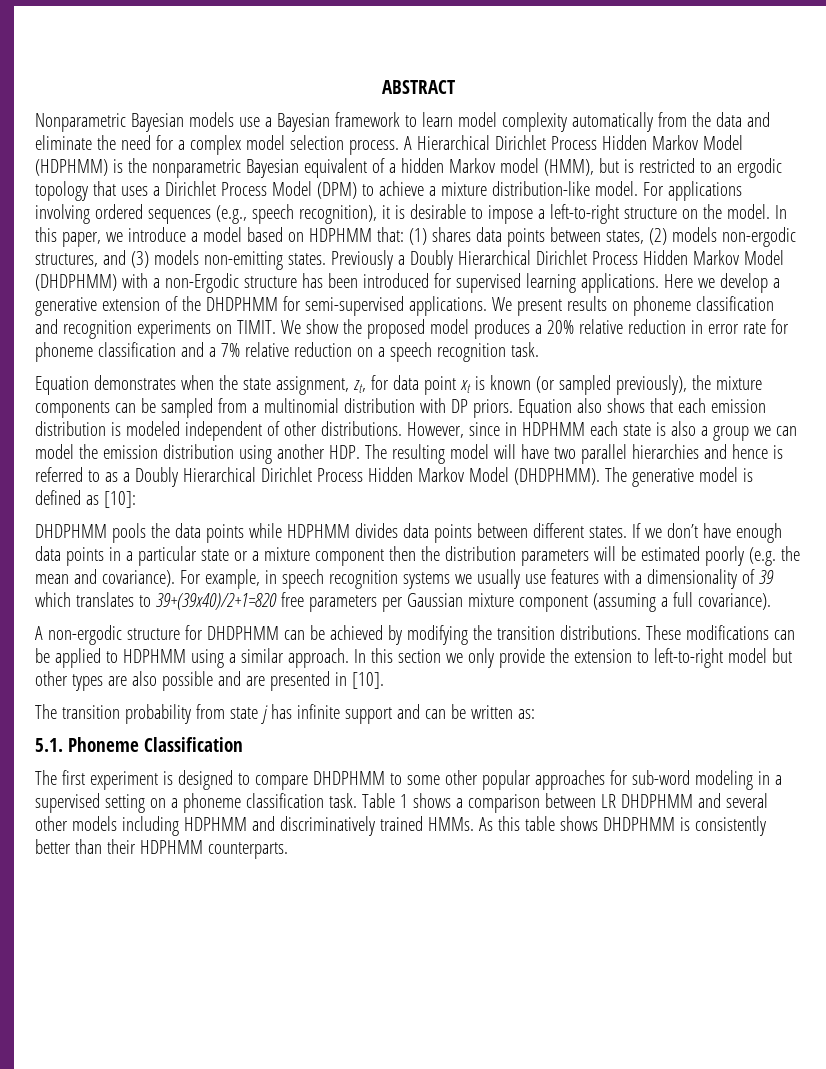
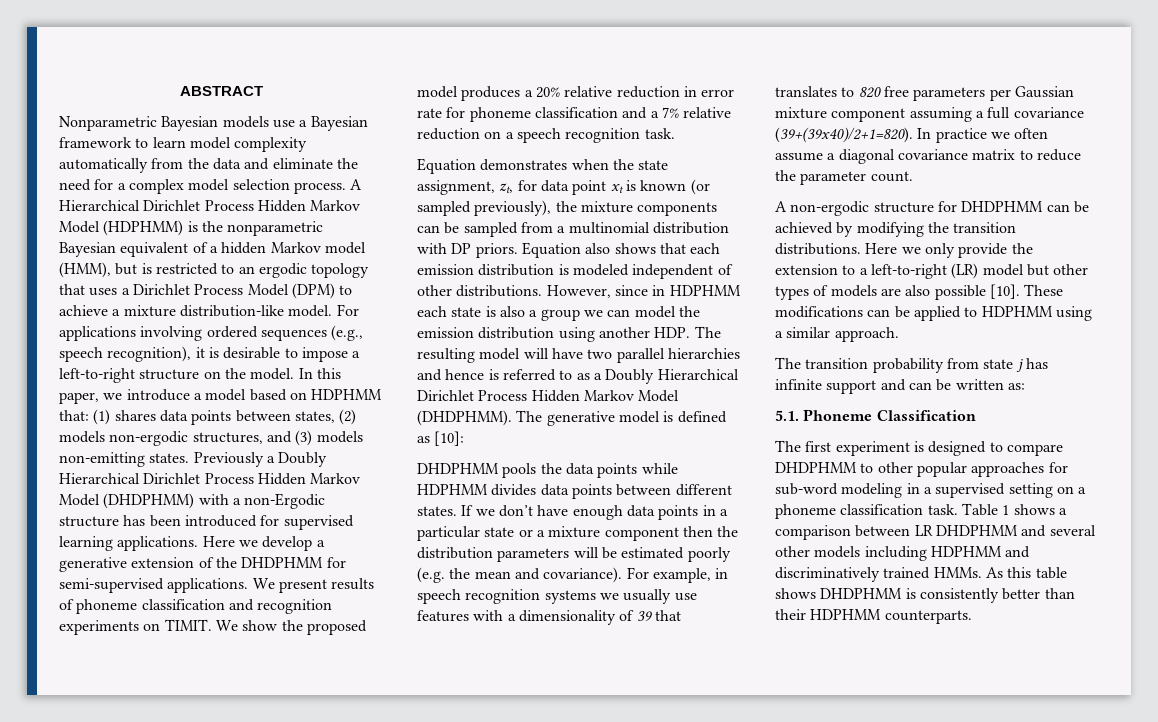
[611,301,628,311] on -> [59,599,74,610] of
[35,592,71,607] which -> [654,610,681,621] that
[155,593,277,610] 39+(39x40)/2+1=820 -> [858,87,881,98] 820
[592,593,656,612] (assuming -> [909,107,972,122] assuming
[697,593,771,610] covariance). -> [1013,107,1084,118] [775,127,1049,143] [775,149,1081,164] [775,170,913,185] covariance (39+(39x40)/2+1=820). In practice we often assume a diagonal covariance matrix to reduce the parameter count.
(641, 632) none -> [865,243,1033,258] [775,263,1089,279] [775,284,1020,300] Here we only provide the extension to a left-to-right (LR) model but other types of models are also possible [10].
[353,648,792,668] [35,671,384,691] In this section we only provide the extension to left-to-right model but other types are also possible and are presented in [10]. -> (899, 334) none
[406,775,440,785] some -> (874, 468) none

